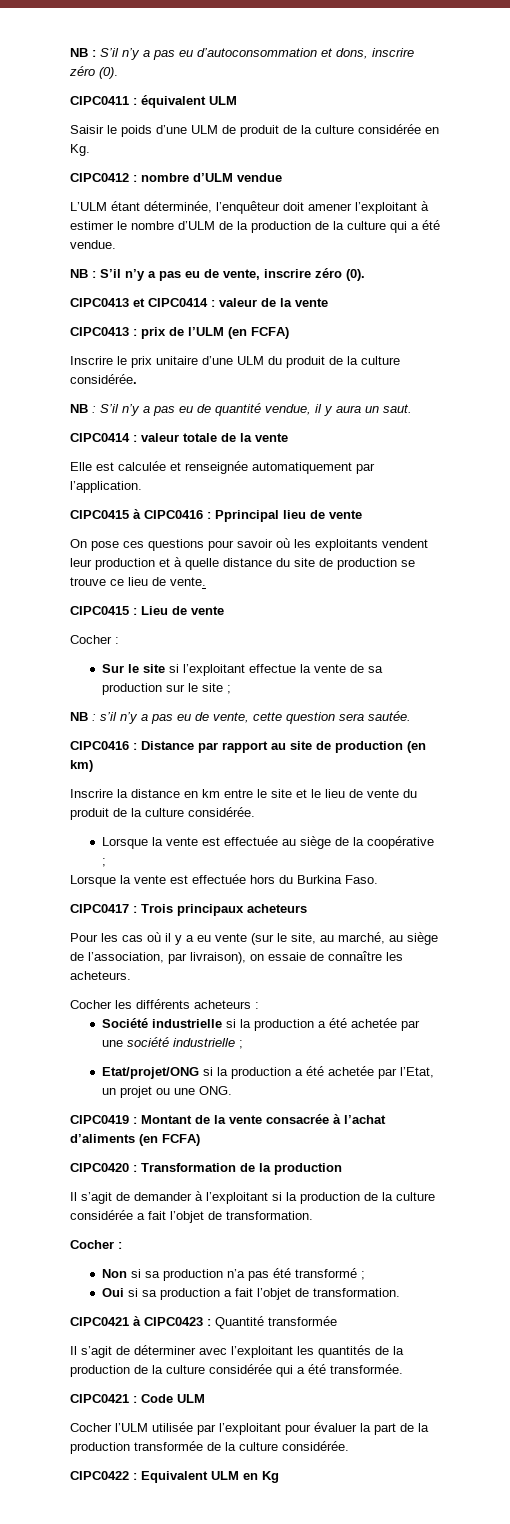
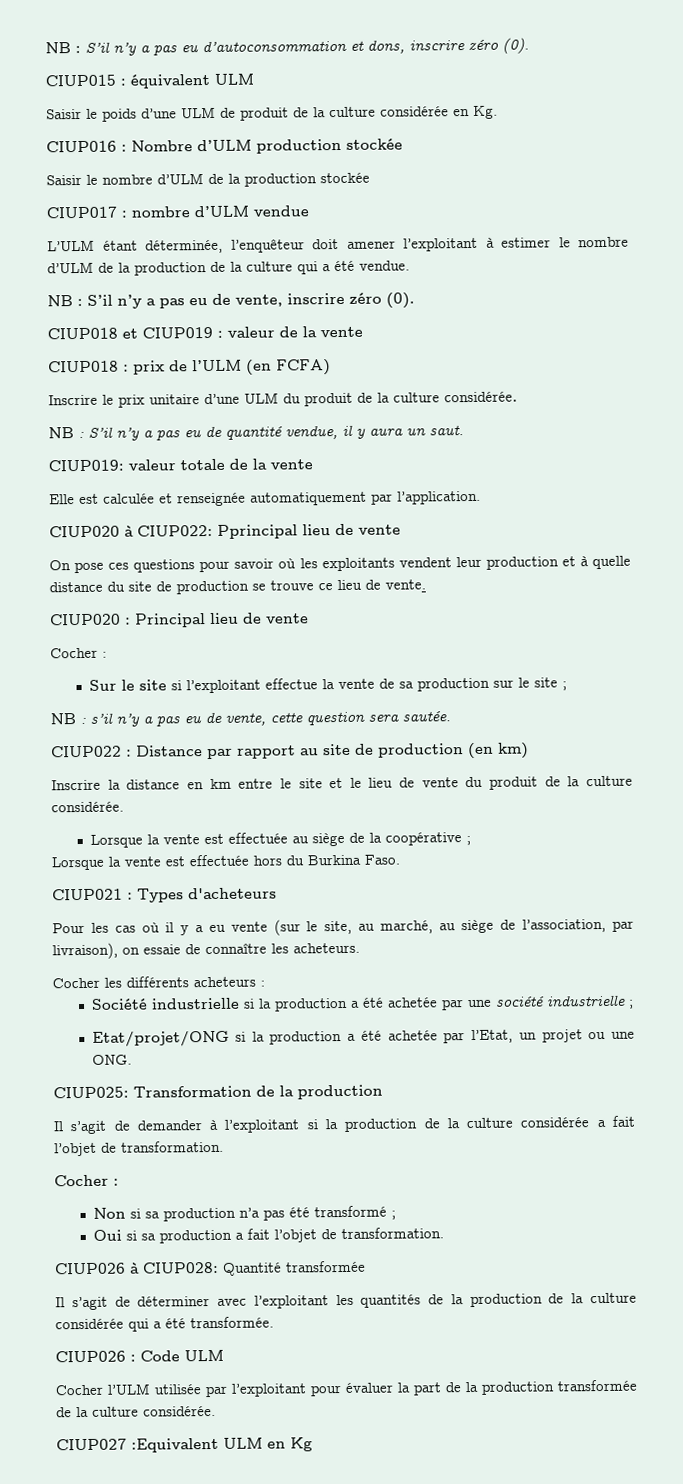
[70,96,129,105] CIPC0411 -> [45,74,116,87] CIUP015
[70,173,129,182] CIPC0412 -> [46,138,403,154] [46,172,370,187] [46,206,117,219] CIUP016 : Nombre d’ULM production stockée // Saisir le nombre d’ULM de la production stockée // CIUP017
[70,298,208,307] CIPC0413 et CIPC0414 -> [47,326,213,340] CIUP018 et CIUP019
[70,327,129,336] CIPC0413 -> [48,360,119,373] CIUP018
[70,433,137,442] CIPC0414 : -> [48,459,124,472] CIUP019:
[70,509,211,519] CIPC0415 à CIPC0416 : -> [49,524,213,538] CIUP020 à CIUP022:
[70,606,168,615] CIPC0415 : Lieu -> [50,612,239,628] CIUP020 : Principal lieu
[70,741,129,750] CIPC0416 -> [51,745,122,758] CIUP022
[70,904,307,916] CIPC0417 : Trois principaux acheteurs -> [52,887,277,903] CIUP021 : Types d'acheteurs
[70,1114,386,1124] [70,1134,200,1146] [70,1163,137,1172] CIPC0419 : Montant de la vente consacrée à l’achat d’aliments (en FCFA) // CIPC0420 : -> [53,1086,129,1099] CIUP025:
[70,1316,211,1326] CIPC0421 à CIPC0423 : -> [54,1261,219,1275] CIUP026 à CIUP028:
[70,1394,129,1403] CIPC0421 -> [55,1350,126,1363] CIUP026
[70,1471,208,1483] CIPC0422 : Equivalent -> [56,1437,219,1453] CIUP027 :Equivalent

